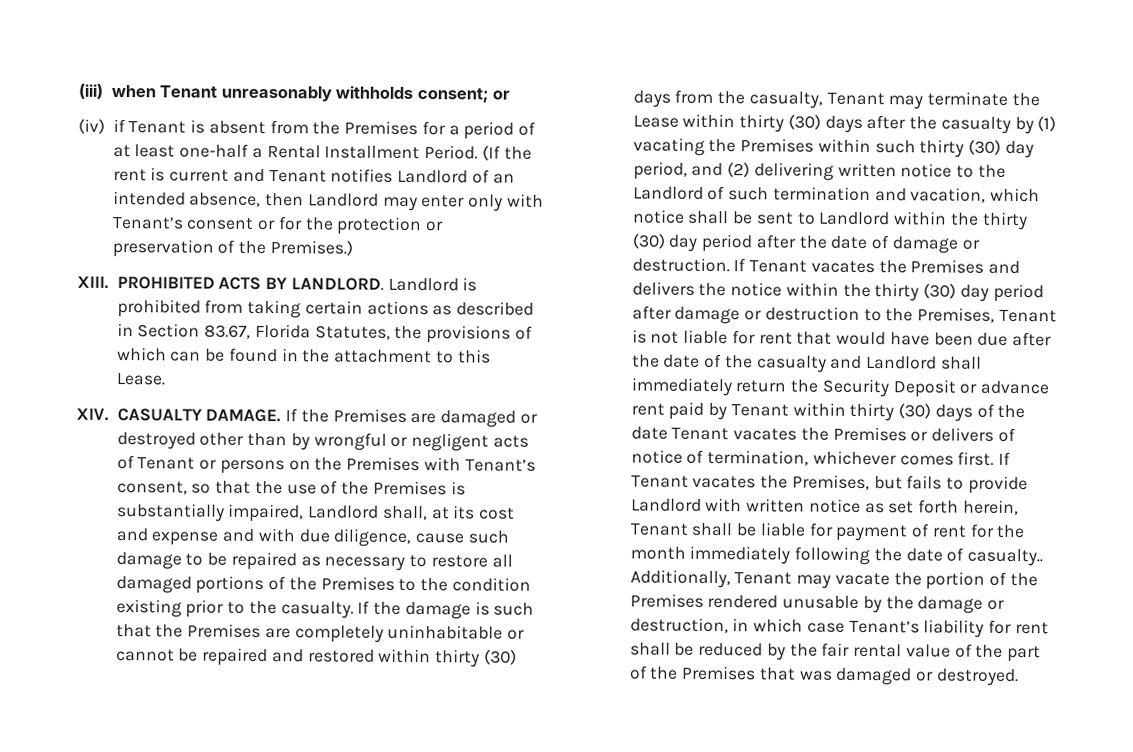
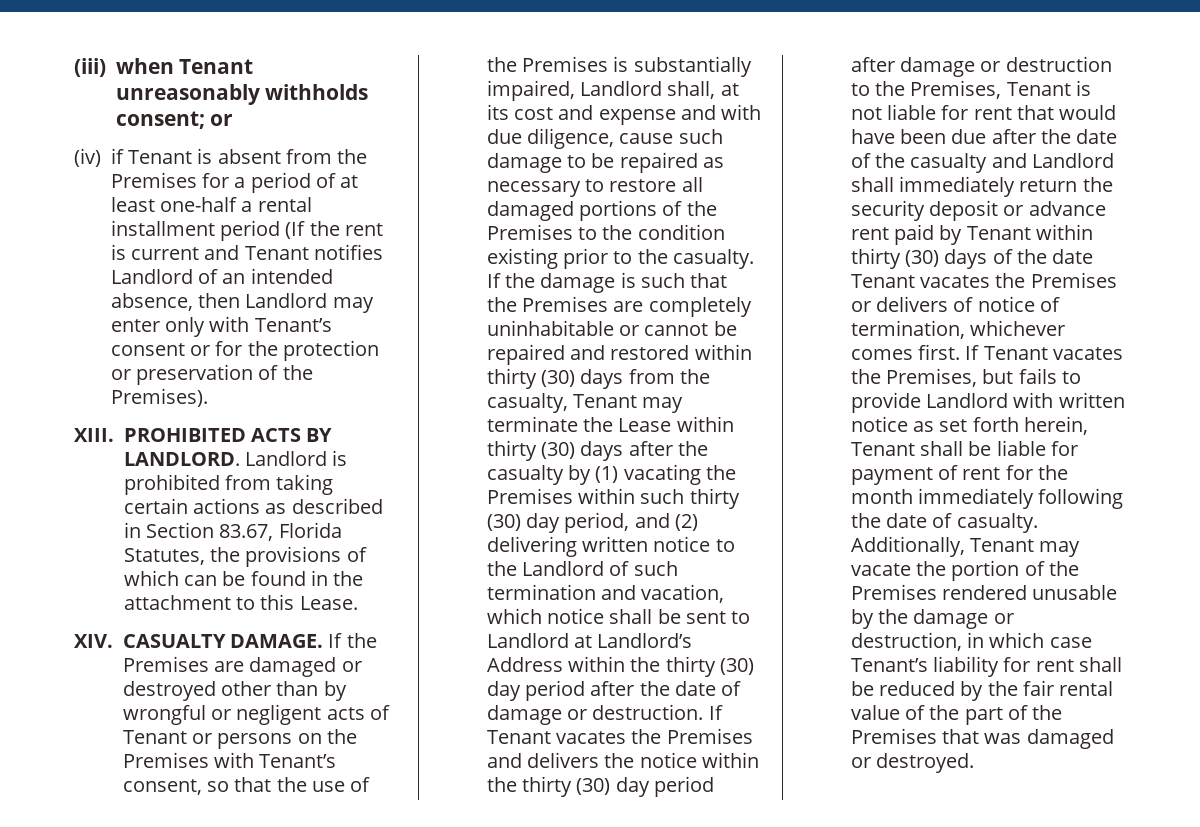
[266,145,479,160] Rental Installment Period. -> [257,197,312,212] [110,220,281,241] rental installment period
[269,240,353,256] Premises.) -> [110,388,208,407] Premises).
(891, 218) none -> [573,633,693,648] [486,657,563,672] at Landlord’s Address
[821,378,956,398] Security Deposit -> [850,200,998,221] security deposit
[967,548,1044,567] casualty.. -> [956,513,1038,533] casualty.

